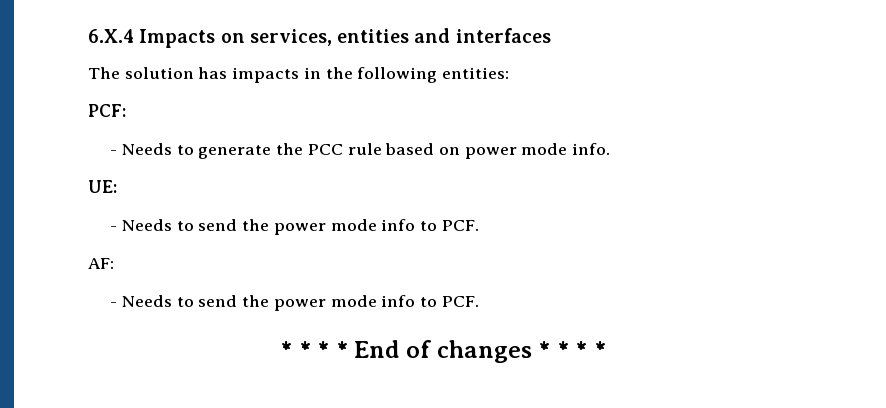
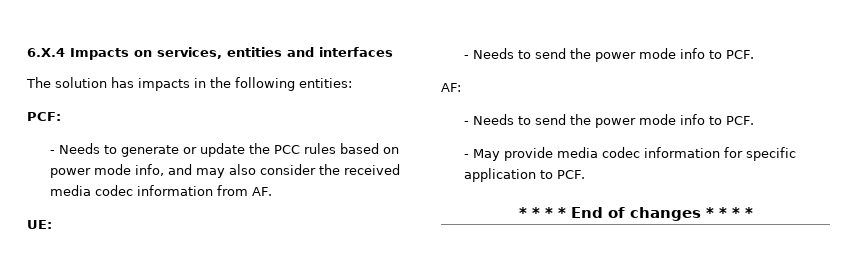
(272, 152) none -> [183,143,246,157] or update
[347,143,382,155] rule -> [304,143,337,154] rules
[572,143,611,155] info. -> [135,164,401,178] [50,185,273,196] info, and may also consider the received media codec information from AF.
(479, 301) none -> [464,147,797,161] [464,168,586,182] // - May provide media codec information for specific application to PCF.

